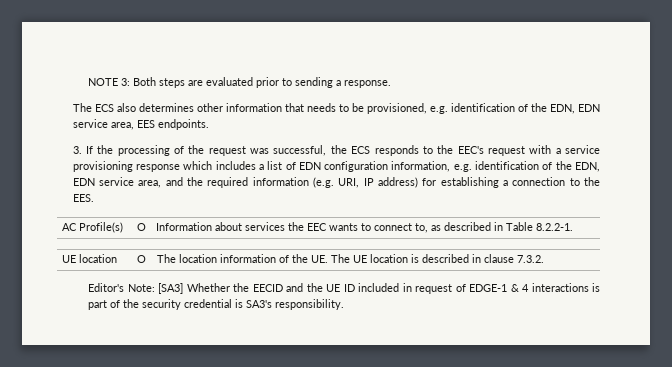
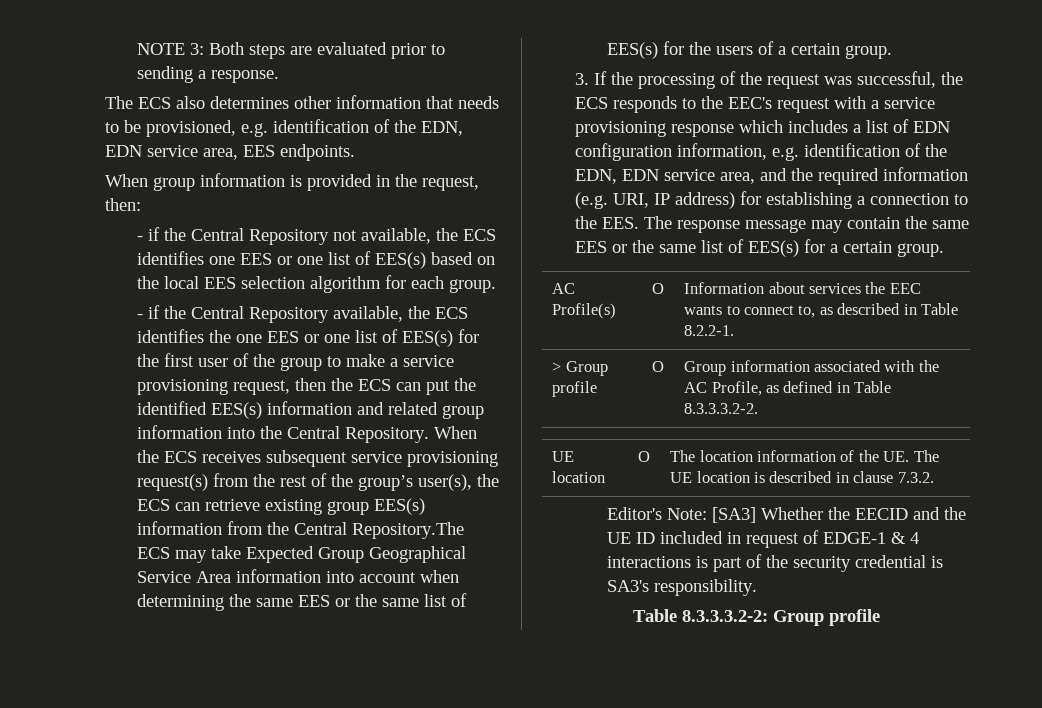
(209, 124) none -> [104,173,479,191] [104,198,141,211] [137,227,497,245] [137,251,496,269] [137,275,497,293] [137,305,469,323] [137,329,480,347] [137,353,455,371] [137,378,477,395] [137,401,485,419] [137,425,478,443] [137,450,499,467] [137,473,500,491] [137,498,426,515] [137,521,465,539] [137,546,467,563] [137,569,460,583] [137,593,468,611] [607,41,893,59] // When group information is provided in the request, then: // - if the Central Repository not available, the ECS identifies one EES or one list of EES(s) based on the local EES selection algorithm for each group. // - if the Central Repository available, the ECS identifies the one EES or one list of EES(s) for the first user of the group to make a service provisioning request, then the ECS can put the identified EES(s) information and related group information into the Central Repository. When the ECS receives subsequent service provisioning request(s) from the rest of the group’s user(s), the ECS can retrieve existing group EES(s) information from the Central Repository.The ECS may take Expected Group Geographical Service Area information into account when determining the same EES or the same list of EES(s) for the users of a certain group.
(94, 198) none -> [643,216,969,233] [574,239,944,257] The response message may contain the same EES or the same list of EES(s) for a certain group.
(574, 227) none -> [552,361,608,376] [552,381,598,397] [652,361,664,372] [684,360,939,376] [684,381,892,396] [684,403,759,414] // > Group profile | O | Group information associated with the AC Profile, as defined in Table 8.3.3.3.2-2.
(345, 304) none -> [632,609,880,626] // Table 8.3.3.3.2-2: Group profile

